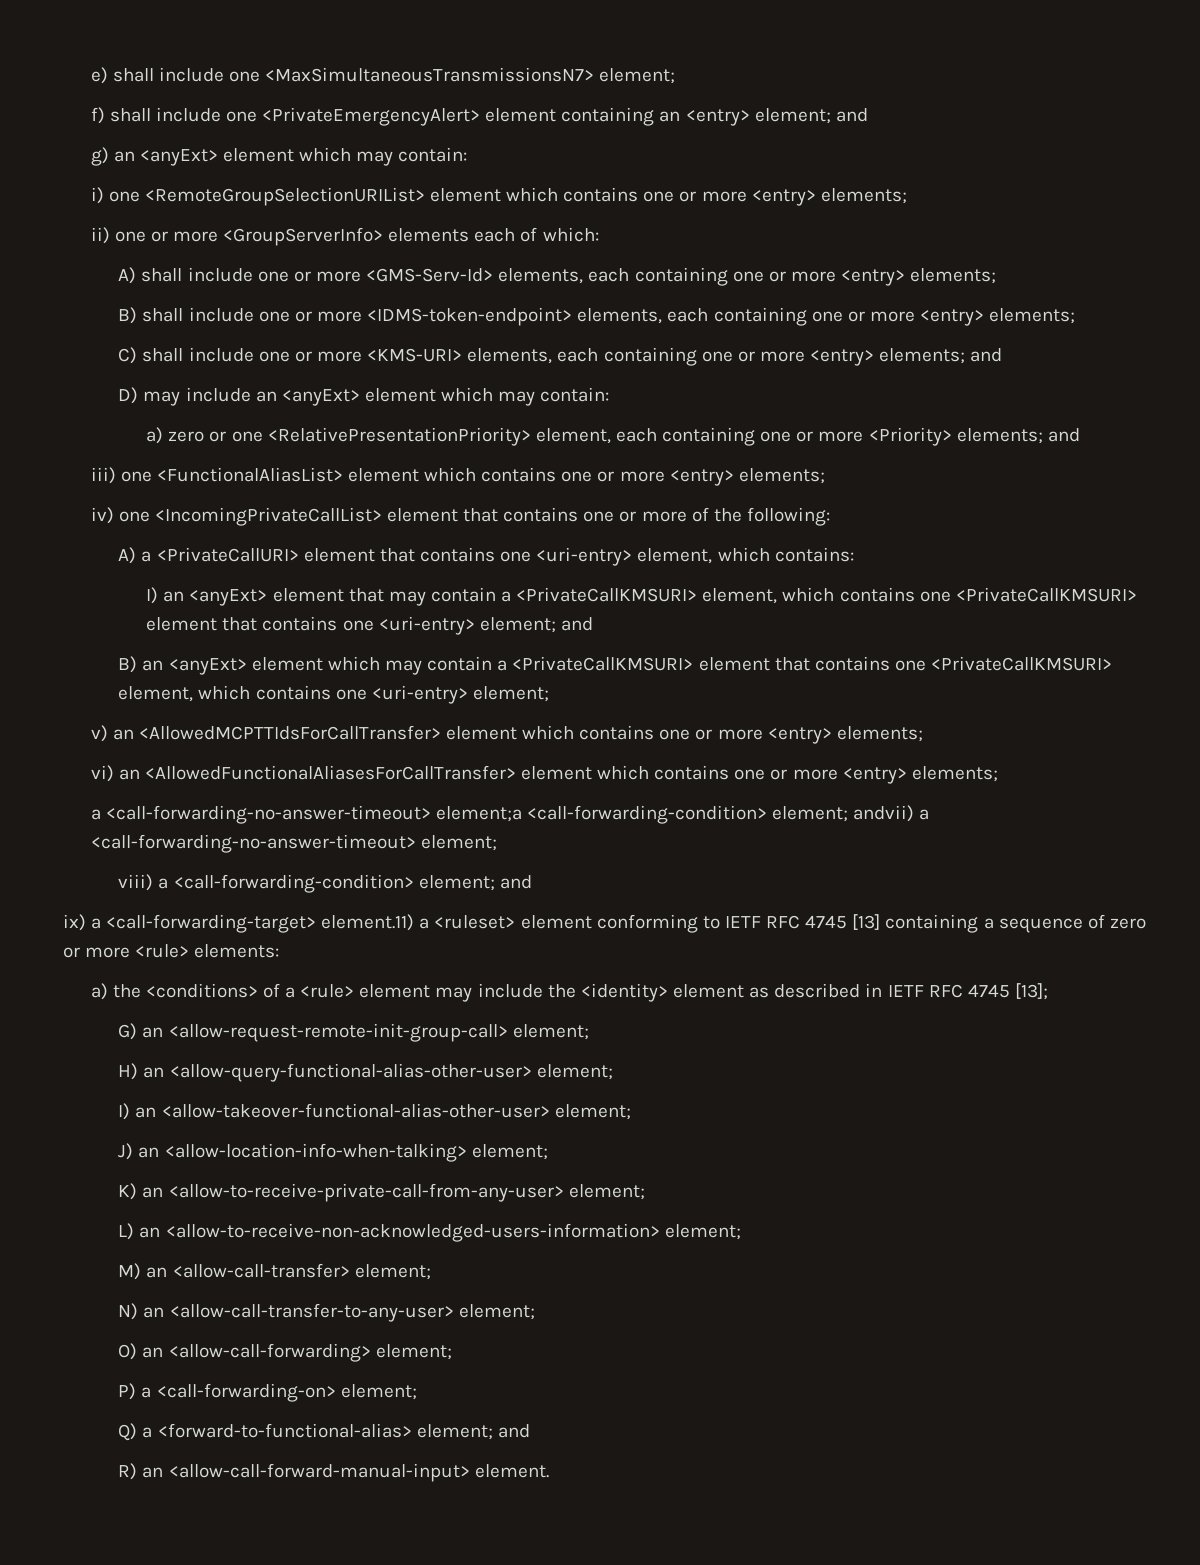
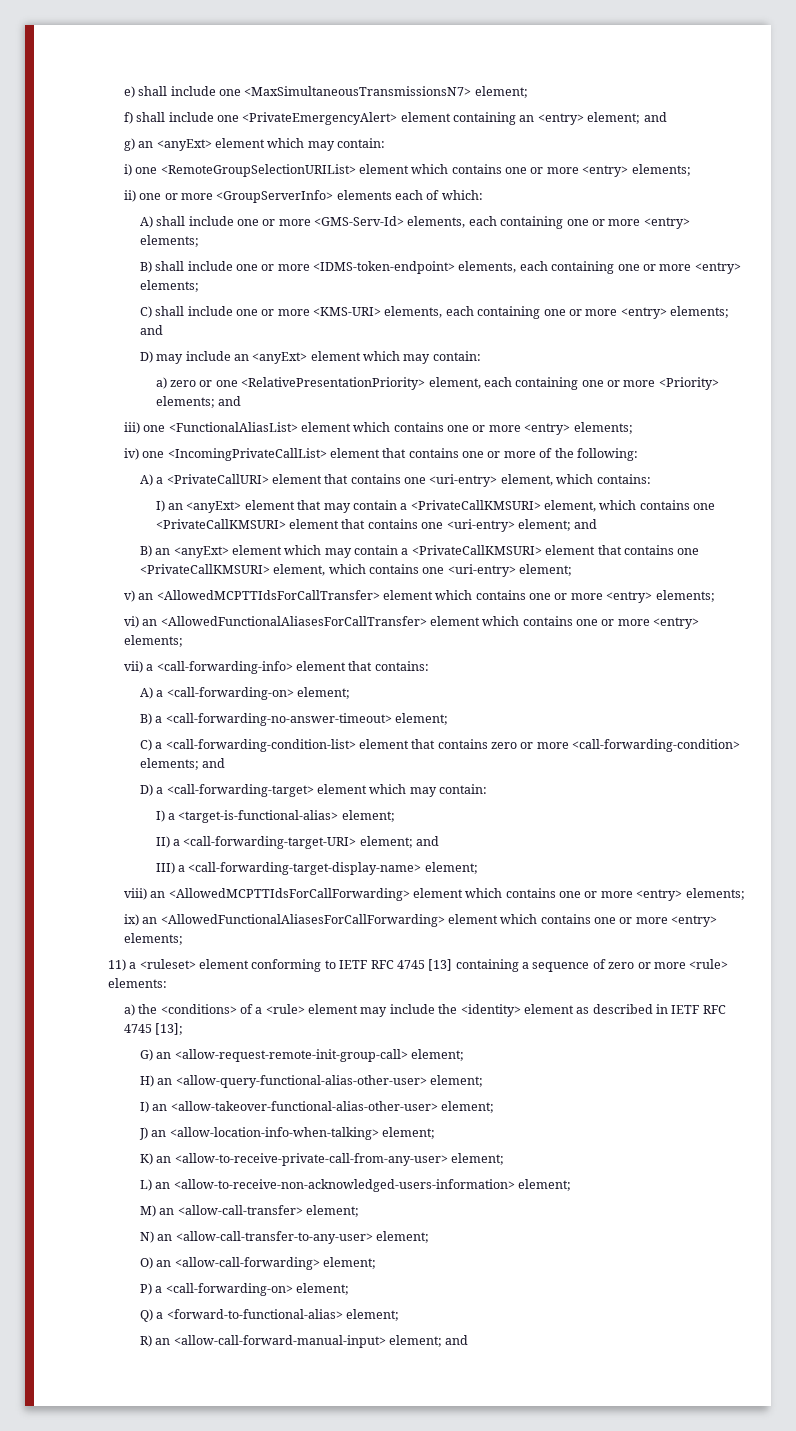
[90,805,915,824] a <call-forwarding-no-answer-timeout> element;a <call-forwarding-condition> element; andvii) -> [123,661,429,674] [139,687,350,700] [139,713,152,725] vii) a <call-forwarding-info> element that contains: // A) a <call-forwarding-on> element; // B)
[118,874,532,893] [62,914,415,933] viii) a <call-forwarding-condition> element; and // ix) a <call-forwarding-target> element.11) -> [139,739,741,752] [139,758,226,770] [139,784,488,797] [155,810,395,823] [155,836,440,849] [155,862,478,875] [123,888,745,901] [123,914,718,927] [123,933,183,945] [107,959,126,971] C) a <call-forwarding-condition-list> element that contains zero or more <call-forwarding-condition> elements; and // D) a <call-forwarding-target> element which may contain: // I) a <target-is-functional-alias> element; // II) a <call-forwarding-target-URI> element; and // III) a <call-forwarding-target-display-name> element; // viii) an <AllowedMCPTTIdsForCallForwarding> element which contains one or more <entry> elements; // ix) an <AllowedFunctionalAliasesForCallForwarding> element which contains one or more <entry> elements; // 11)
[497,1424,530,1438] and -> (399, 1315) none
[474,1464,549,1478] element. -> [388,1335,469,1347] element; and

